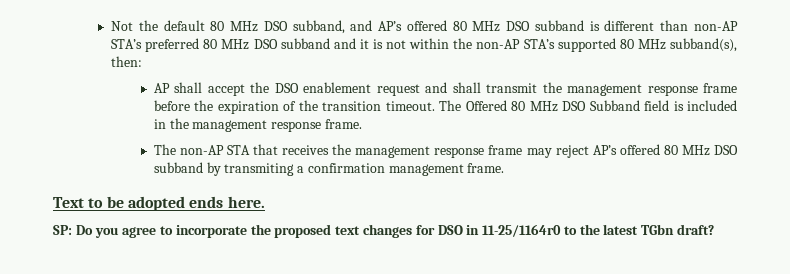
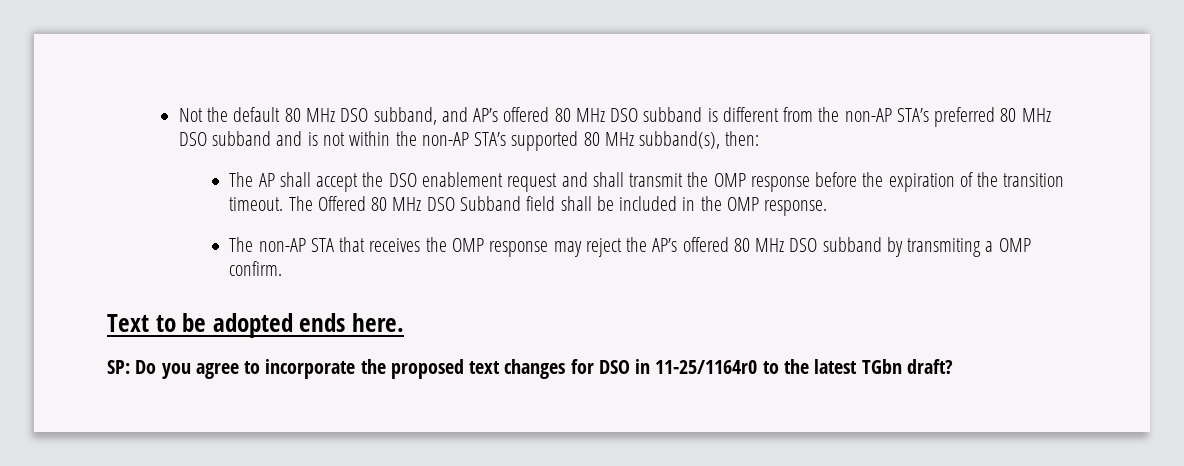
[660,20,689,31] than -> [783,107,840,122] from the
[359,39,369,49] it -> (303, 138) none
(143, 61) none -> [229,172,254,187] The
[567,83,737,96] management response frame -> [713,173,810,192] OMP response
[673,101,684,111] is -> [560,196,614,211] shall be
[192,119,362,132] management response frame. -> [726,197,828,216] OMP response.
[355,145,523,158] management response frame -> [452,238,549,257] OMP response
(589, 151) none -> [626,237,648,252] the
[307,163,505,176] confirmation management frame. -> [998,238,1031,252] [229,261,283,276] OMP confirm.

